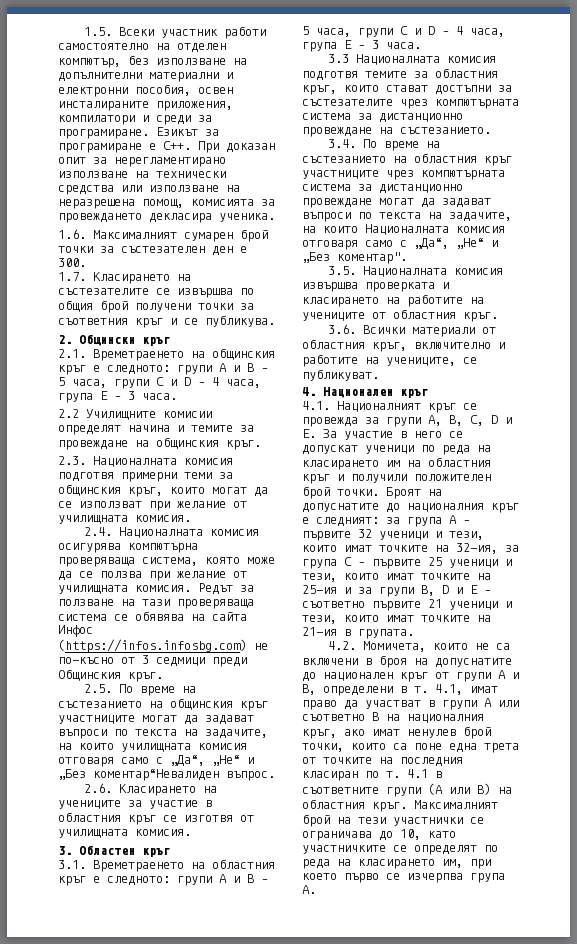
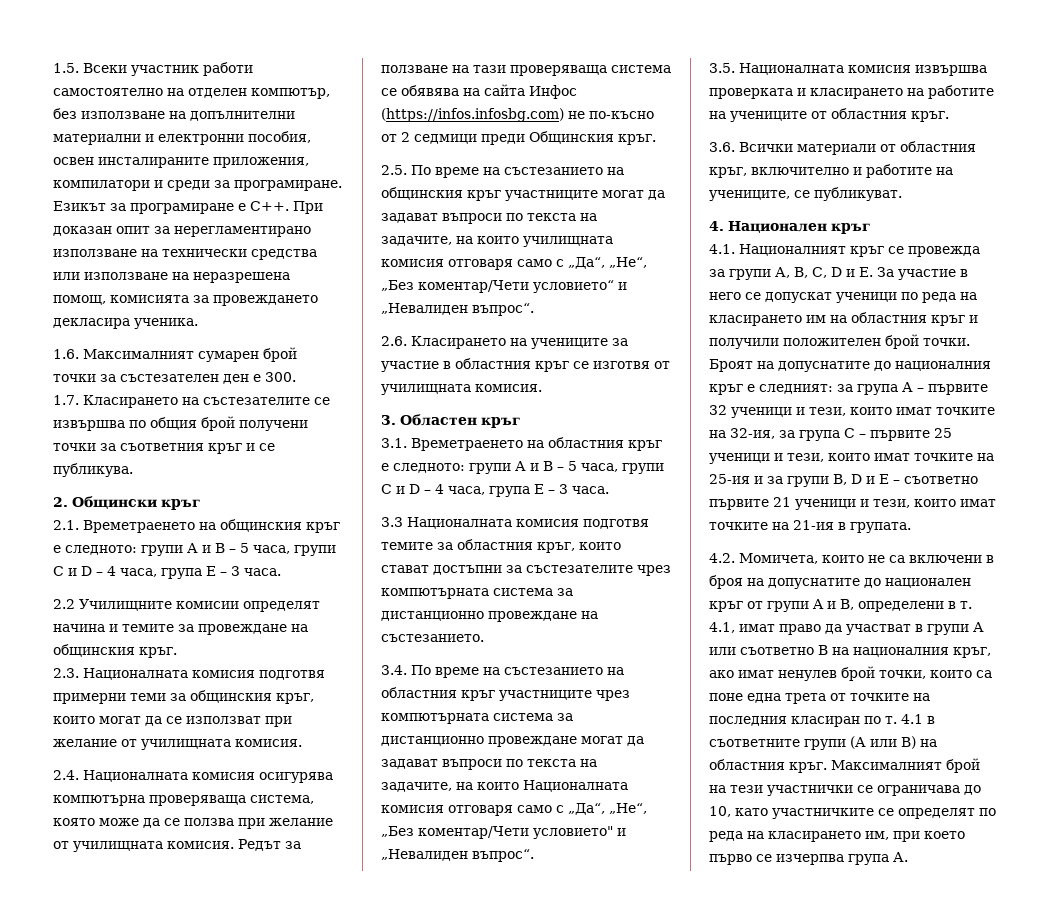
[142,655,149,664] 3 -> [401,132,410,142] 2
[212,755,254,766] [58,769,275,781] „Не“ и „Без коментар“Невалиден въпрос. -> [609,257,647,268] [381,280,627,293] [381,303,534,316] „Не“, „Без коментар/Чети условието“ и „Невалиден въпрос“.
[456,238,498,249] [302,252,407,264] „Не“ и „Без коментар". -> [609,803,647,814] [381,826,626,839] [381,849,534,862] „Не“, „Без коментар/Чети условието" и „Невалиден въпрос“.

